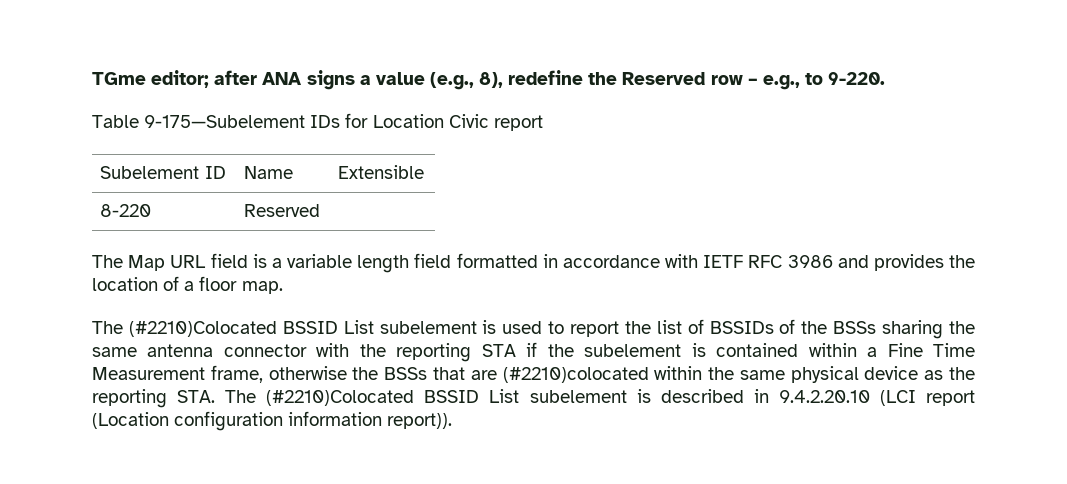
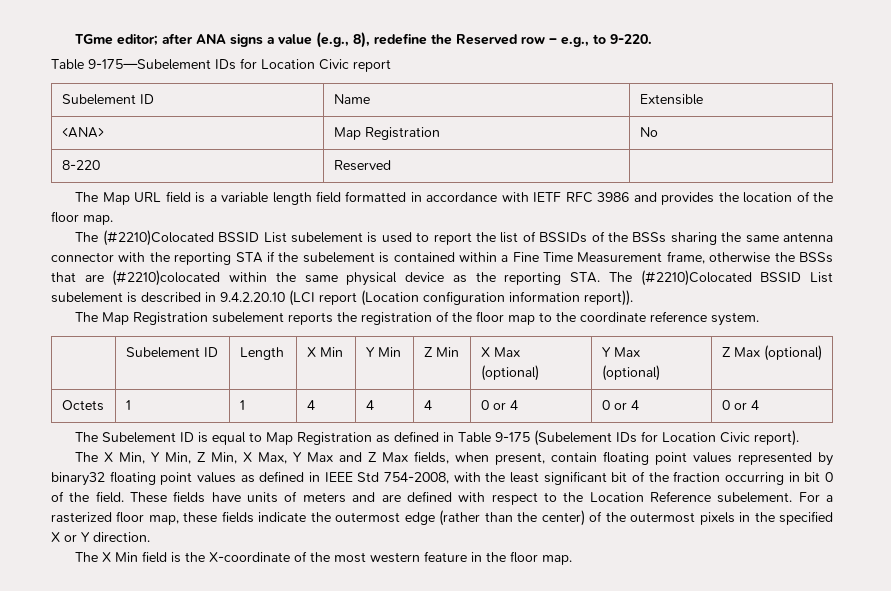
(425, 172) none -> [61,127,104,138] [333,127,440,140] [639,127,658,137] // <ANA> | Map Registration | No
[184,281,195,291] a -> [812,192,833,202] the
(453, 421) none -> [75,311,760,326] [125,347,218,358] [239,347,284,360] [306,347,343,357] [365,347,401,357] [423,347,459,357] [480,347,520,357] [480,365,539,381] [601,347,640,357] [601,365,660,381] [721,345,822,361] [61,400,104,411] [125,400,131,410] [239,400,245,410] [306,400,315,410] [365,400,374,410] [423,400,432,410] [480,400,518,410] [601,400,639,410] [721,400,759,410] [75,430,800,446] [75,451,833,466] [51,471,833,486] [51,491,834,505] [51,510,834,526] [51,532,150,542] [75,551,573,565] // The Map Registration subelement reports the registration of the floor map to the coordinate reference system. // | Subelement ID | Length | X Min | Y Min | Z Min | X Max (optional) | Y Max (optional) | Z Max (optional) // Octets | 1 | 1 | 4 | 4 | 4 | 0 or 4 | 0 or 4 | 0 or 4 // The Subelement ID is equal to Map Registration as defined in Table 9-175 (Subelement IDs for Location Civic report). // The X Min, Y Min, Z Min, X Max, Y Max and Z Max fields, when present, contain floating point values represented by binary32 floating point values as defined in IEEE Std 754-2008, with the least significant bit of the fraction occurring in bit 0 of the field. These fields have units of meters and are defined with respect to the Location Reference subelement. For a rasterized floor map, these fields indicate the outermost edge (rather than the center) of the outermost pixels in the specified X or Y direction. // The X Min field is the X-coordinate of the most western feature in the floor map.

